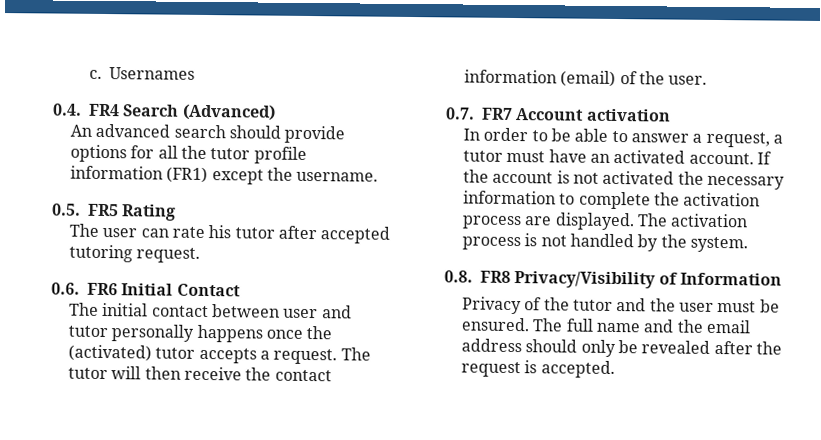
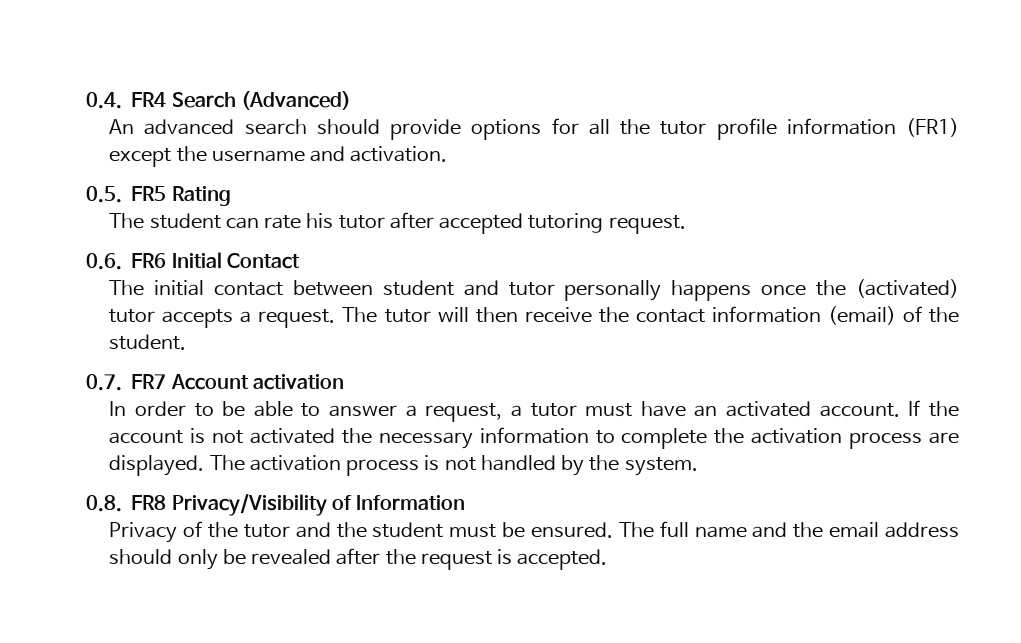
[88,67,195,80] c. Usernames // -> (85, 100) none
[296,171,379,182] username. -> [211,146,448,162] username and activation.
[102,227,138,238] user -> [149,213,221,229] student
[283,308,319,319] user -> [382,280,454,296] student
[668,75,708,85] user. -> [109,334,187,350] student.
[678,302,714,312] user -> [372,522,444,538] student

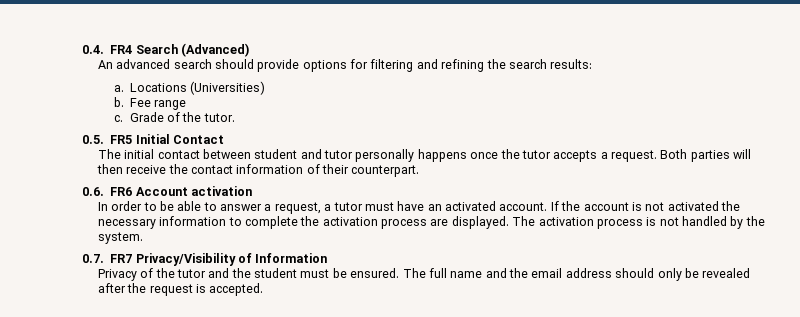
[588,118,959,140] [109,146,448,167] [85,186,231,206] [109,212,686,234] [85,253,167,270] all the tutor profile information (FR1) except the username and activation. // 0.5. FR5 Rating // The student can rate his tutor after accepted tutoring request. // 0.6. FR6 -> [370,59,593,72] [113,81,266,95] [113,97,187,110] [113,112,235,122] [81,135,133,144] filtering and refining the search results: // a. Locations (Universities) // b. Fee range // c. Grade of the tutor. // 0.5. FR5
[856,279,959,298] (activated) -> (520, 154) none
[342,307,431,323] The tutor -> [660,149,730,162] Both parties
[827,306,959,325] [109,334,187,350] [85,374,167,391] (email) of the student. // 0.7. FR7 -> [306,164,420,177] [81,187,133,196] of their counterpart. // 0.6. FR6
[85,495,167,512] 0.8. FR8 -> [81,254,133,263] 0.7. FR7

